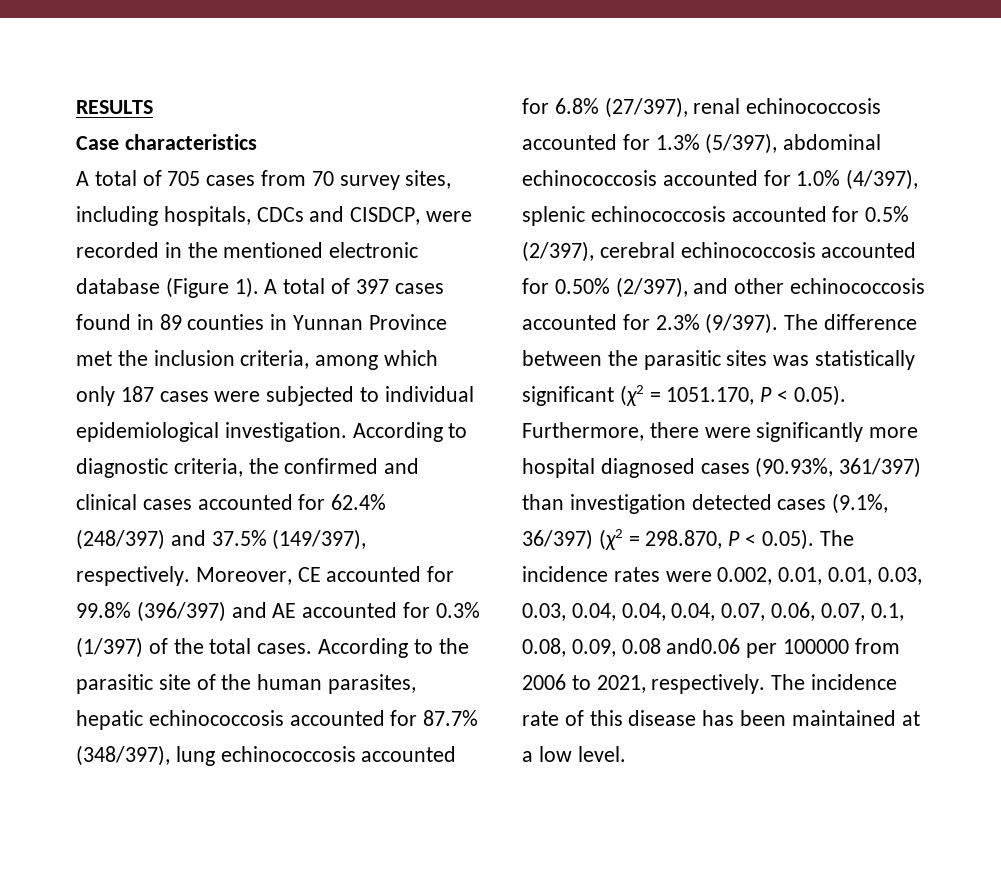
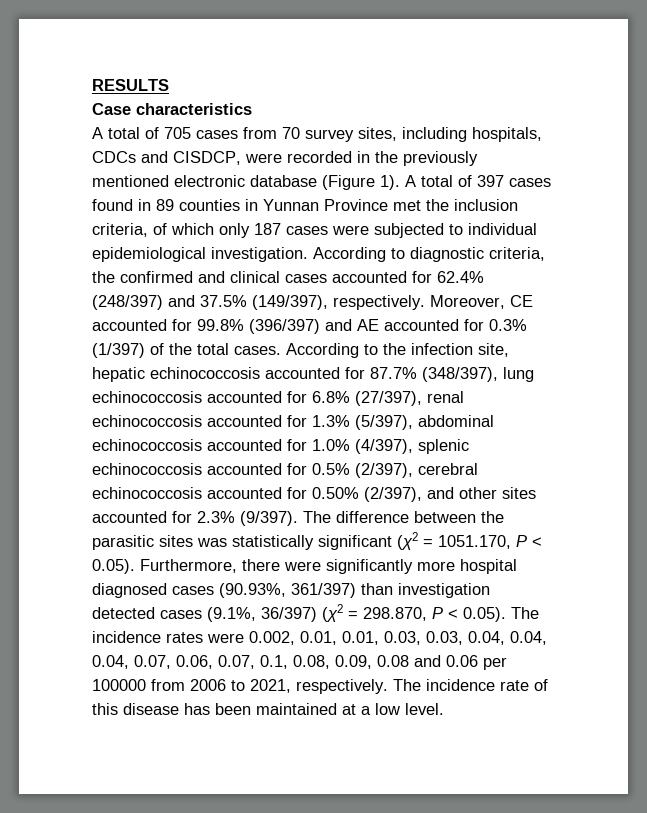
(218, 250) none -> [403,151,478,166] previously
[315,355,379,370] among -> [153,223,167,235] of
[76,674,417,694] parasitic site of the human parasites, -> [411,343,509,357] infection site,
[790,278,926,294] echinococcosis -> [502,487,536,499] sites
[666,638,741,654] and0.06 -> [414,655,478,667] and 0.06

